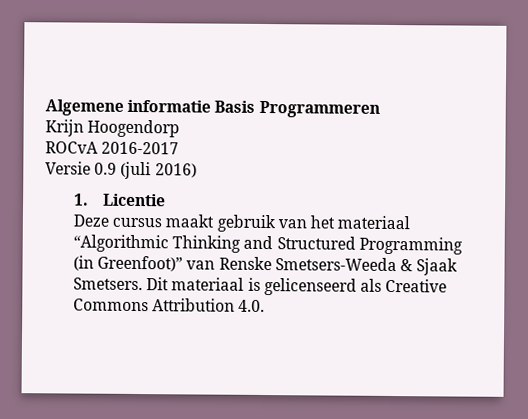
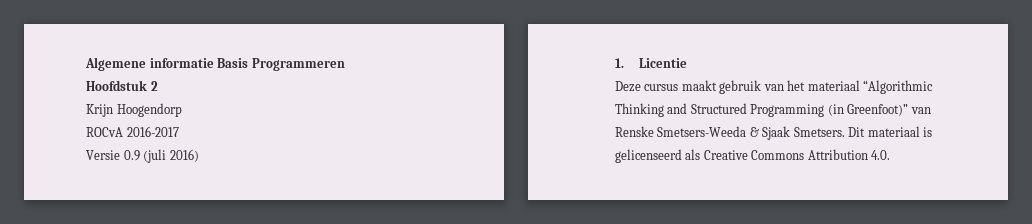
(380, 109) none -> [86,80,158,91] // Hoofdstuk 2

